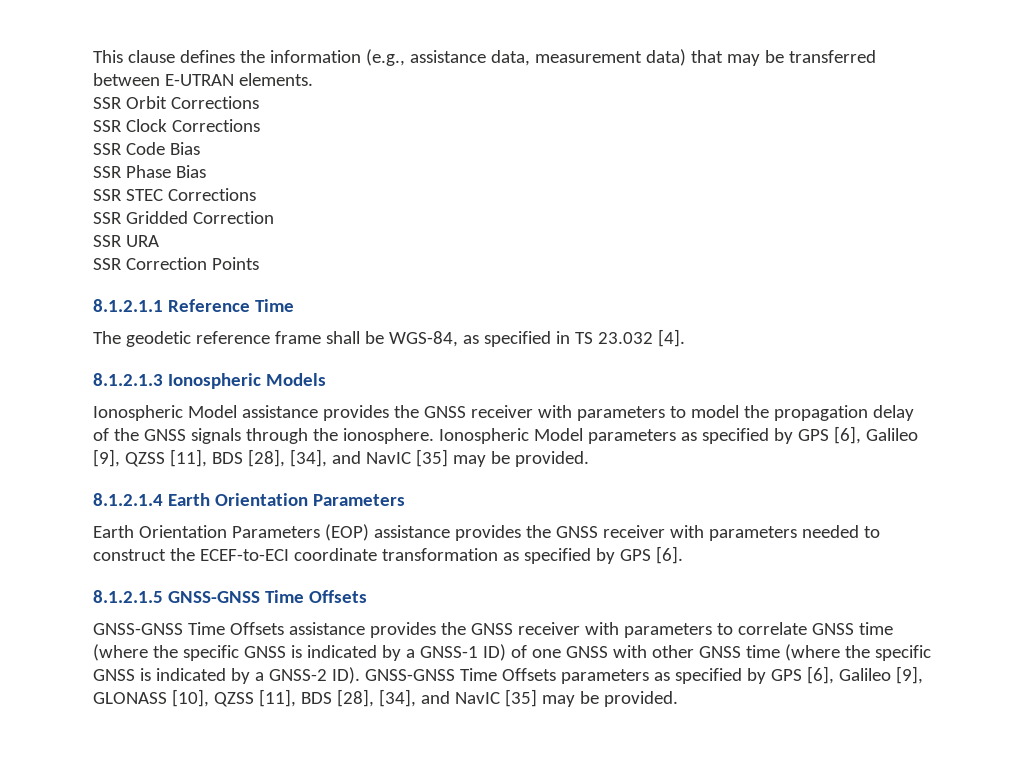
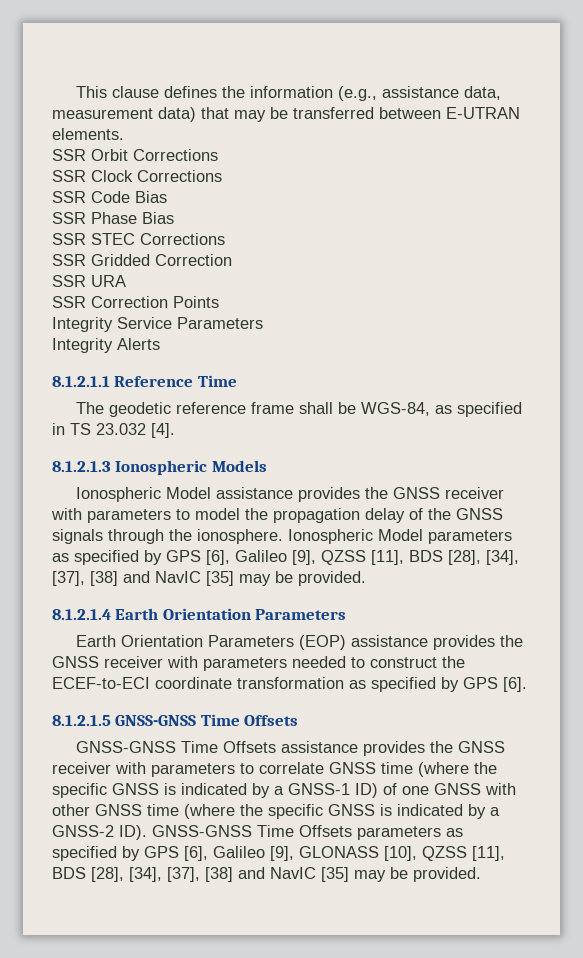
(259, 263) none -> [52,317,263,332] [52,338,160,353] // Integrity Service Parameters // Integrity Alerts
(327, 458) none -> [52,571,118,586] [37], [38]
(416, 698) none -> [167,867,233,882] [37], [38]

